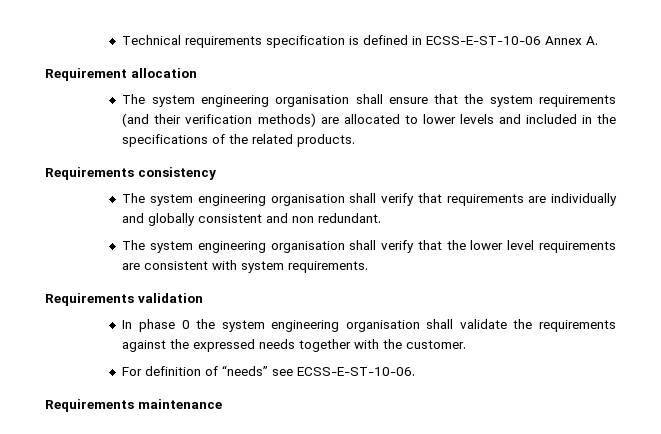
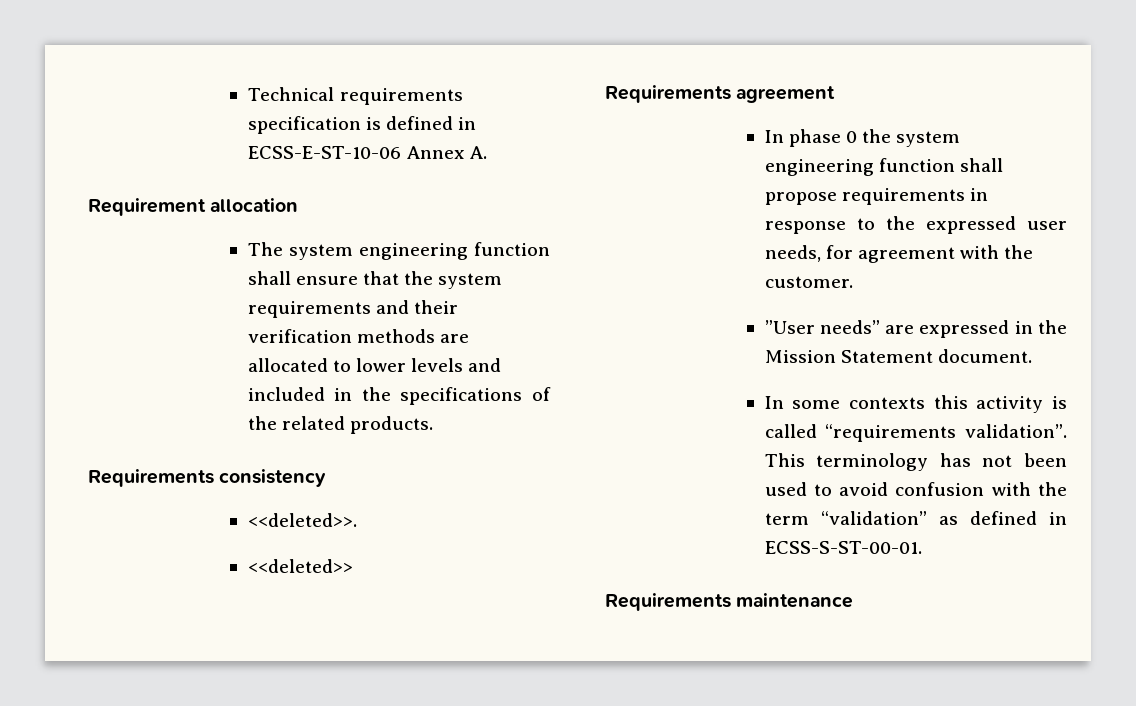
[275,95,350,107] organisation -> [474,242,550,256] function
[122,113,150,127] (and -> [375,300,409,314] and
[257,113,316,127] methods) -> [356,329,435,343] methods
[122,193,617,206] [122,213,382,226] [122,240,616,253] [122,260,369,273] [45,293,203,306] The system engineering organisation shall verify that requirements are individually and globally consistent and non redundant. // The system engineering organisation shall verify that the lower level requirements are consistent with system requirements. // Requirements validation -> [247,513,357,527] [247,559,353,573] [605,85,836,103] <<deleted>>. // <<deleted>> // Requirements agreement
[345,319,617,332] [122,339,467,352] [122,365,416,376] organisation shall validate the requirements against the expressed needs together with the customer. // For definition of “needs” see ECSS-E-ST-10-06. -> [878,158,1003,172] [764,188,988,205] [764,216,1067,234] [764,245,1034,263] [764,276,854,288] [764,320,1067,338] [764,349,1032,363] [764,395,1067,413] [764,424,1068,442] [764,453,1067,471] [764,482,1067,496] [764,511,1067,525] [764,541,923,554] function shall propose requirements in response to the expressed user needs, for agreement with the customer. // ”User needs” are expressed in the Mission Statement document. // In some contexts this activity is called “requirements validation”. This terminology has not been used to avoid confusion with the term “validation” as defined in ECSS-S-ST-00-01.

